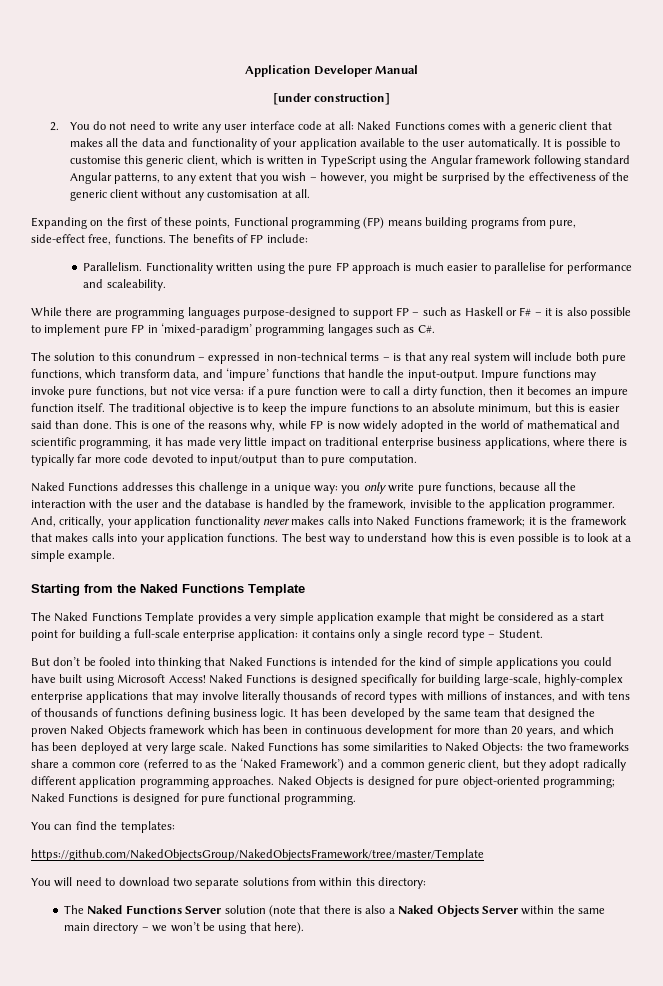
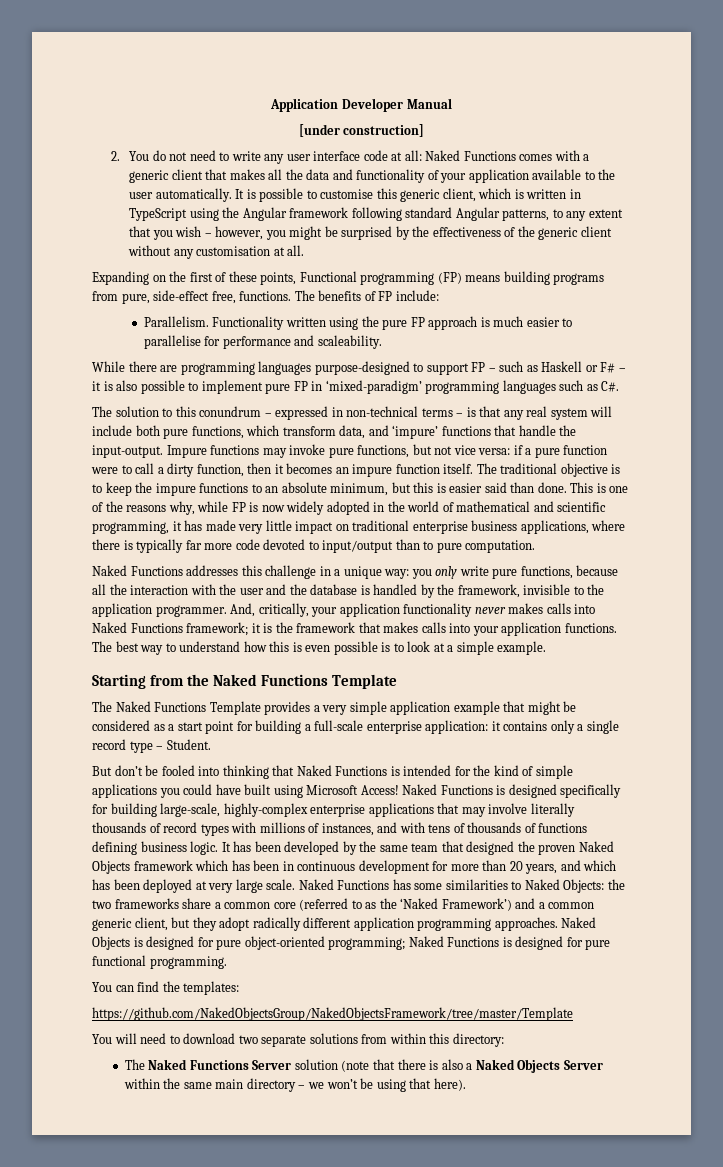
[327,324,373,336] langages -> [502,380,556,394] languages

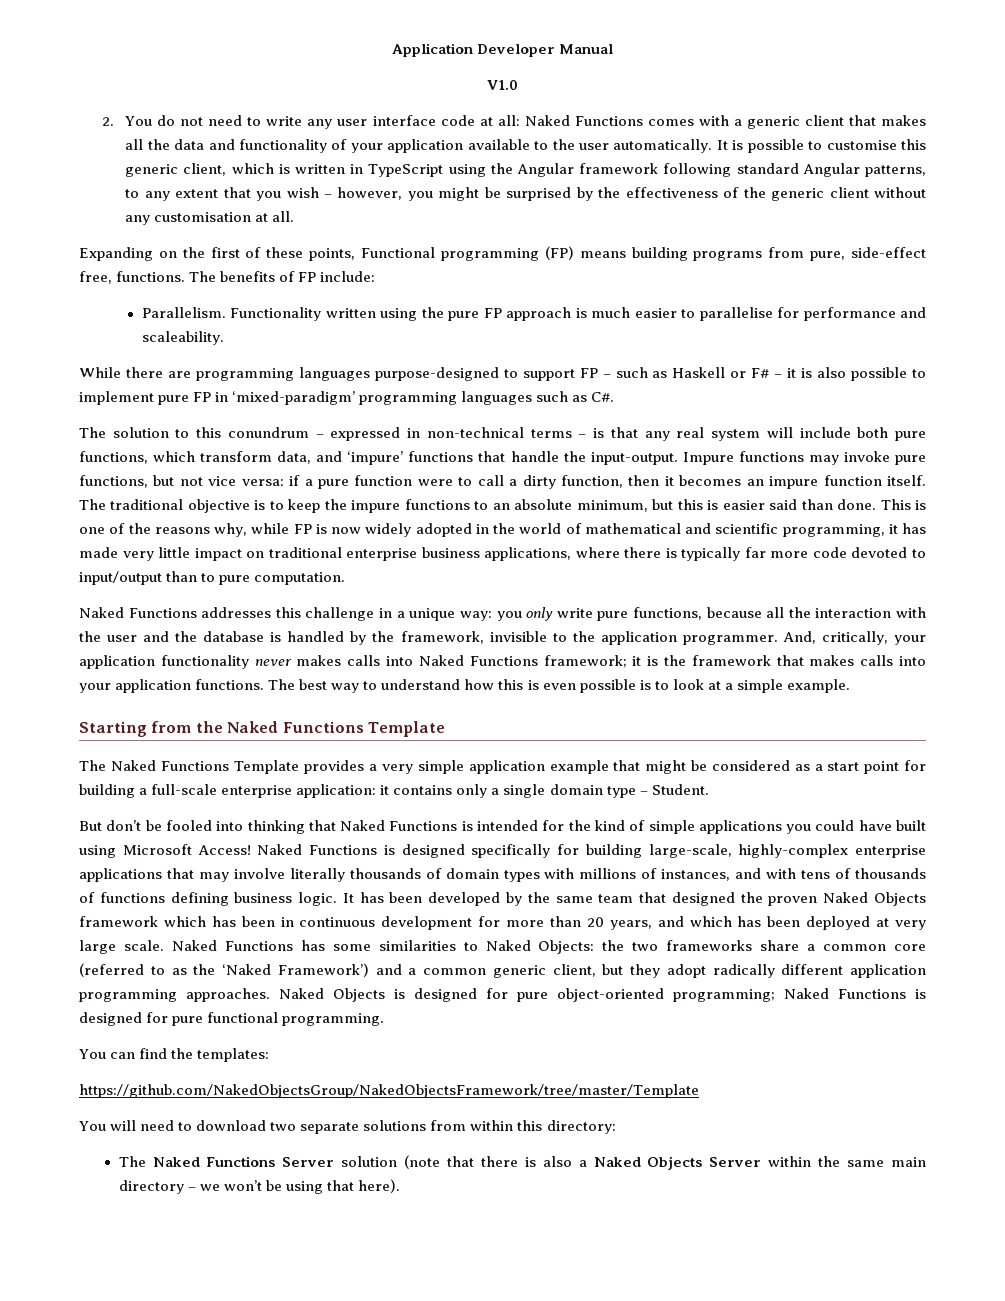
[298,124,425,137] [under construction] -> [487,80,518,90] V1.0
[92,739,126,750] record -> [549,784,603,795] domain
[163,822,198,833] record -> [445,868,499,879] domain

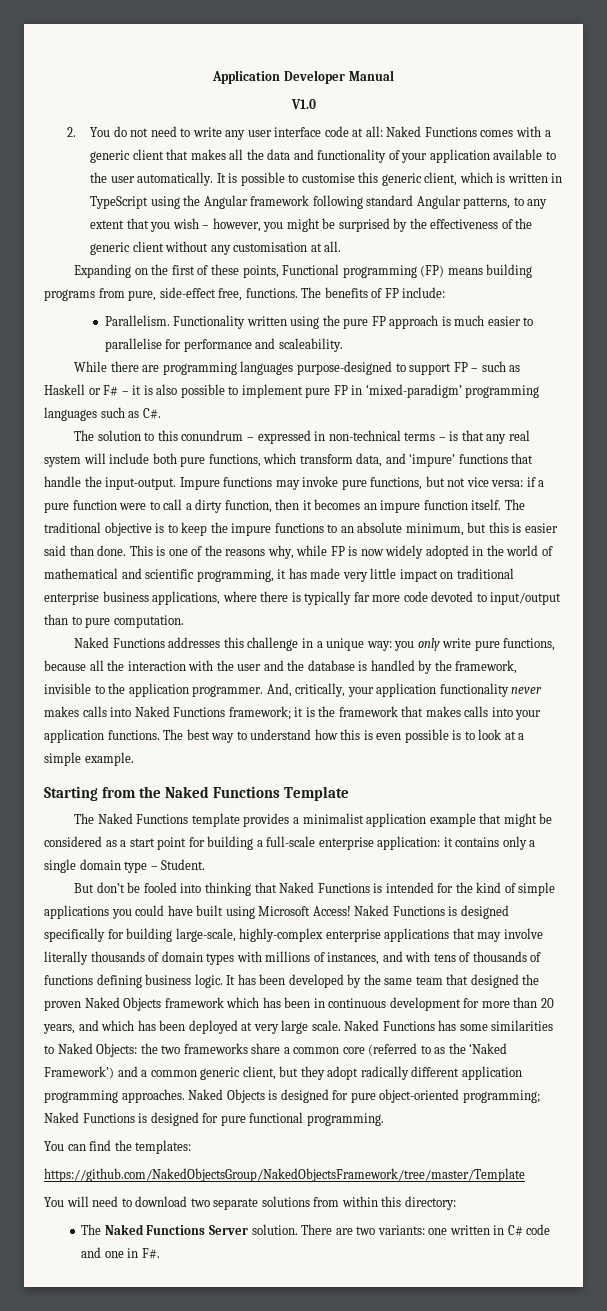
[233,760,300,774] Template -> [191,813,240,827] template
[381,760,464,774] very simple -> [302,813,364,824] minimalist
[341,1155,926,1170] [118,1179,400,1194] solution (note that there is also a Naked Objects Server within the same main directory – we won’t be using that here). -> [251,1224,551,1236] [81,1247,160,1259] solution. There are two variants: one written in C# code and one in F#.

